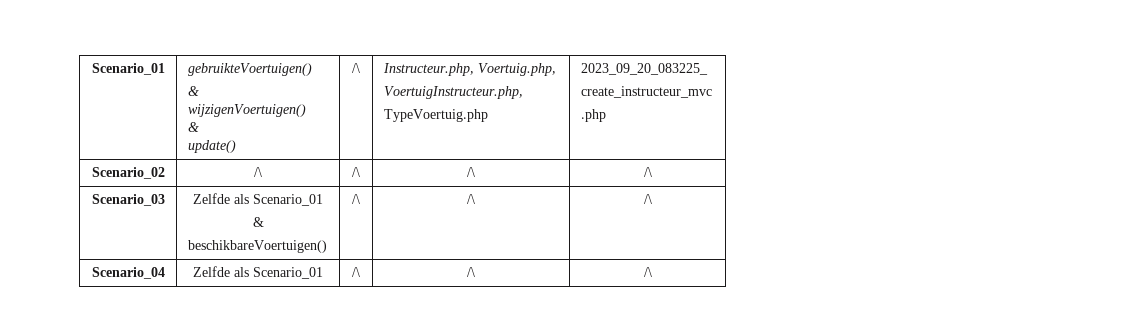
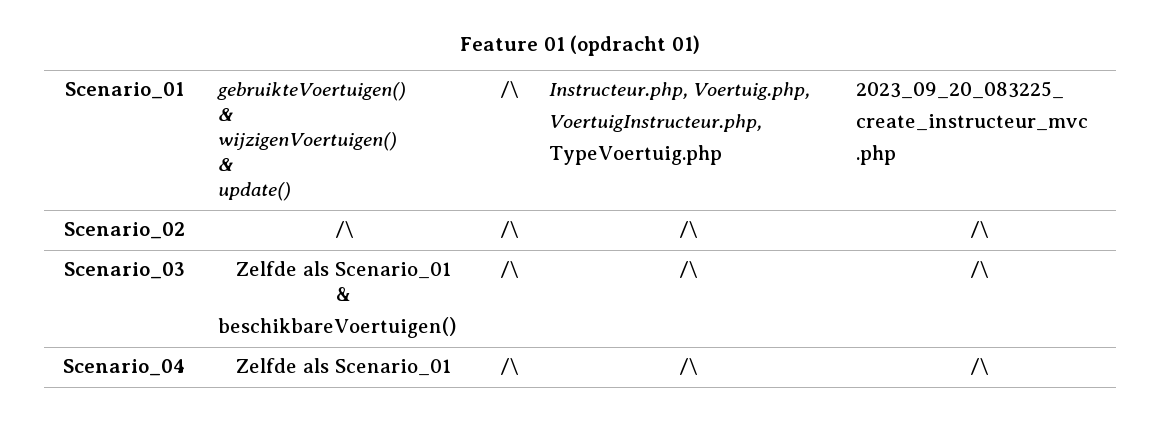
(91, 69) none -> [460,35,700,56] Feature 01 (opdracht 01) //

